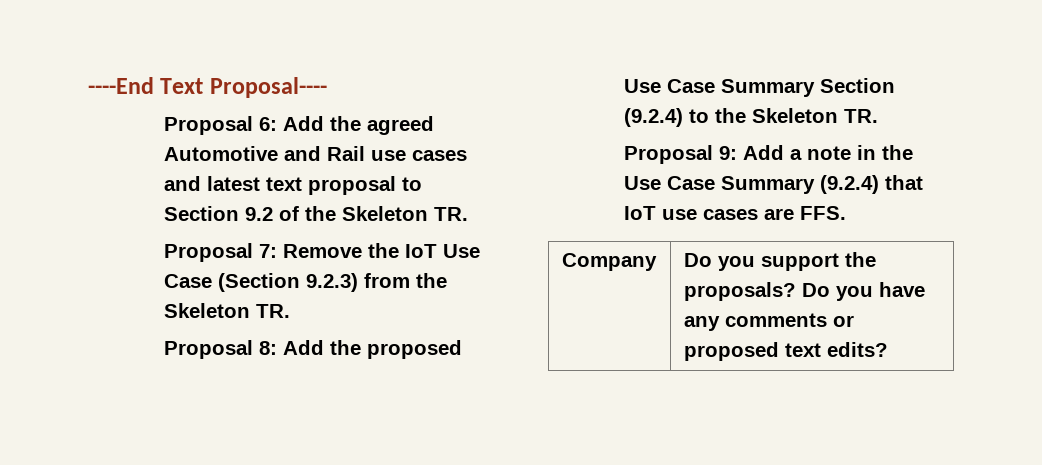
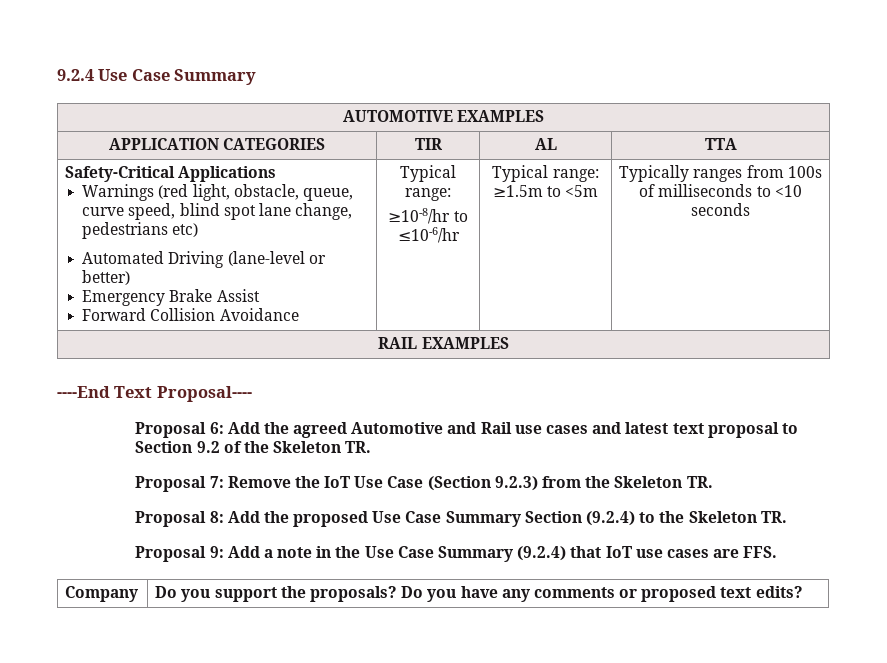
(88, 85) none -> [57,69,257,85] [342,110,545,122] [108,138,326,150] [414,138,443,150] [534,138,557,150] [704,138,737,150] [65,166,277,182] [82,184,353,201] [82,203,353,220] [82,222,199,239] [82,251,326,268] [82,270,131,285] [82,289,260,306] [82,308,299,321] [399,165,456,182] [404,188,451,201] [388,208,468,224] [397,227,460,243] [492,165,599,182] [492,185,599,197] [619,165,822,182] [639,184,802,197] [691,203,750,216] [378,337,509,349] 9.2.4 Use Case Summary // AUTOMOTIVE EXAMPLES // APPLICATION CATEGORIES | TIR | AL | TTA // Safety-Critical Applications // Warnings (red light, obstacle, queue, curve speed, blind spot lane change, pedestrians etc) // Automated Driving (lane-level or better) // Emergency Brake Assist // Forward Collision Avoidance | Typical range: // ≥10-8/hr to ≤10-6/hr | Typical range: ≥1.5m to <5m | Typically ranges from 100s of milliseconds to <10 seconds // RAIL EXAMPLES //

